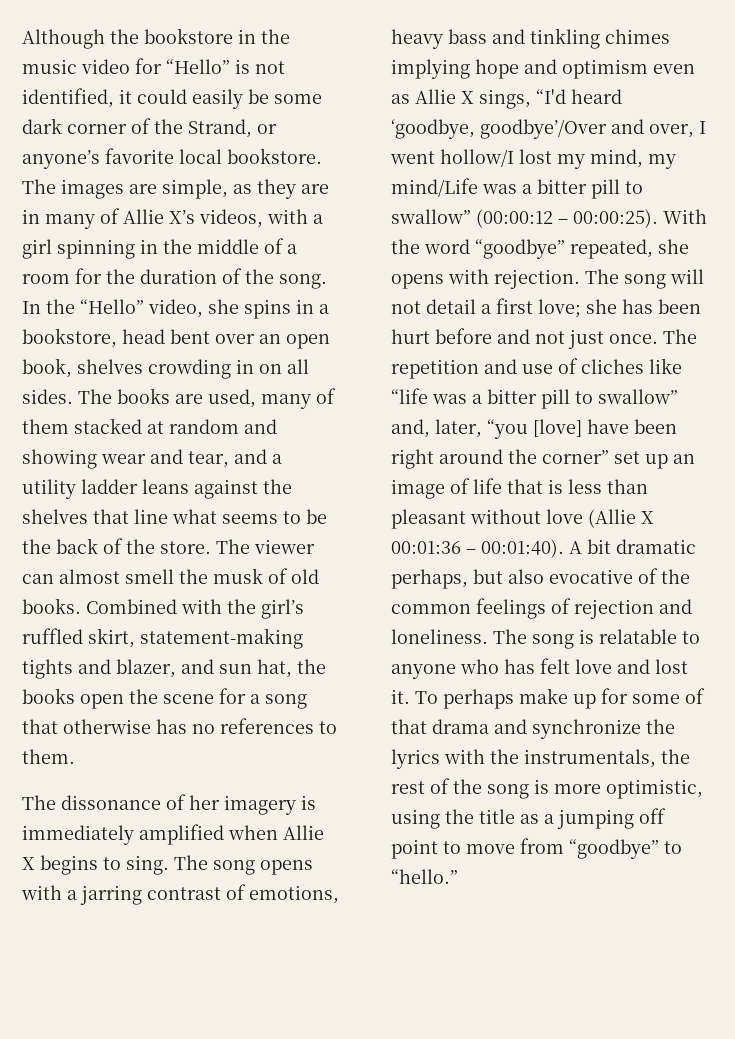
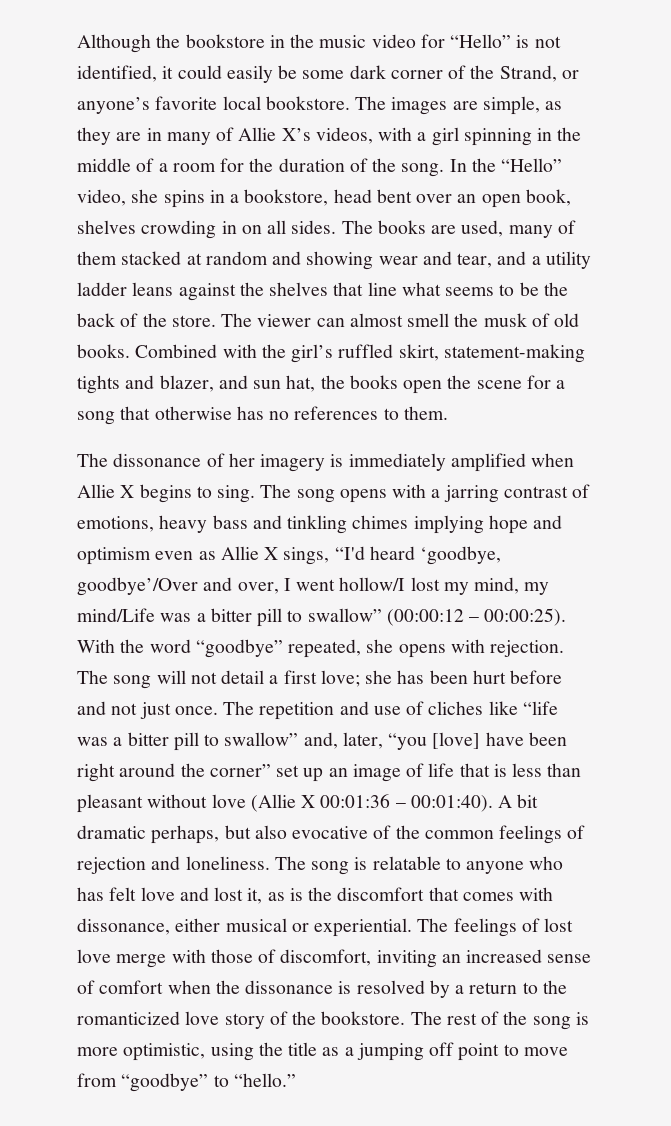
[391,688,705,709] [391,719,675,739] [391,749,690,769] it. To perhaps make up for some of that drama and synchronize the lyrics with the instrumentals, the -> [247,887,554,904] [77,918,574,937] [77,949,592,968] [77,980,567,998] [77,1011,442,1029] it, as is the discomfort that comes with dissonance, either musical or experiential. The feelings of lost love merge with those of discomfort, inviting an increased sense of comfort when the dissonance is resolved by a return to the romanticized love story of the bookstore. The

